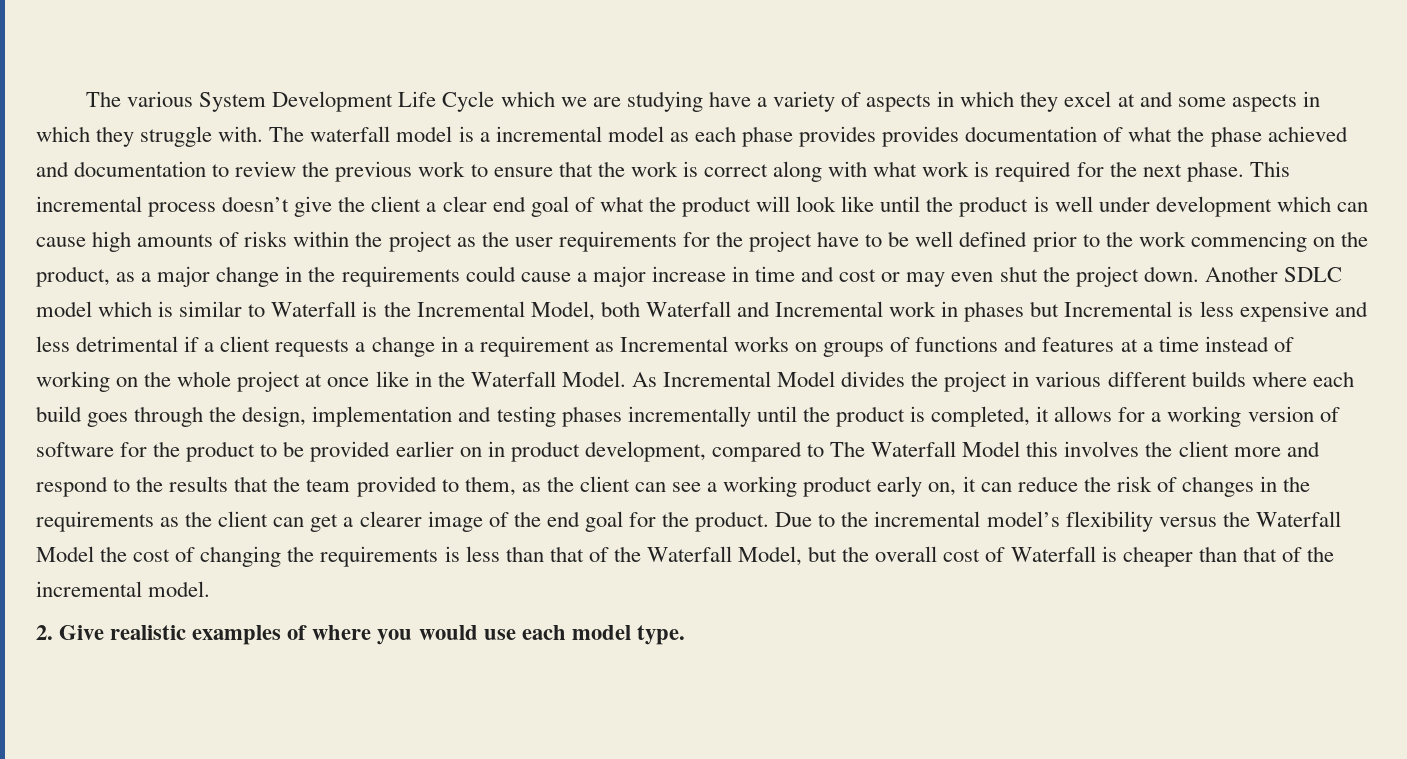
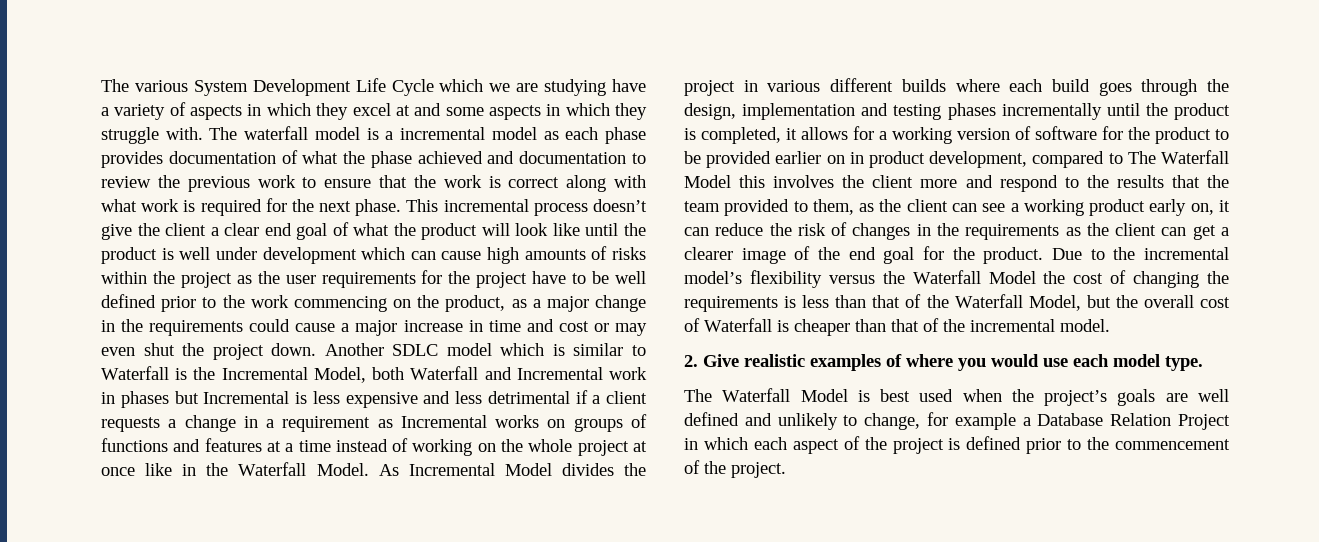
[882,126,960,147] provides -> (163, 159) none
(685, 635) none -> [684,388,1229,406] [684,412,1230,430] [684,436,1230,454] [684,460,786,478] // The Waterfall Model is best used when the project’s goals are well defined and unlikely to change, for example a Database Relation Project in which each aspect of the project is defined prior to the commencement of the project.

